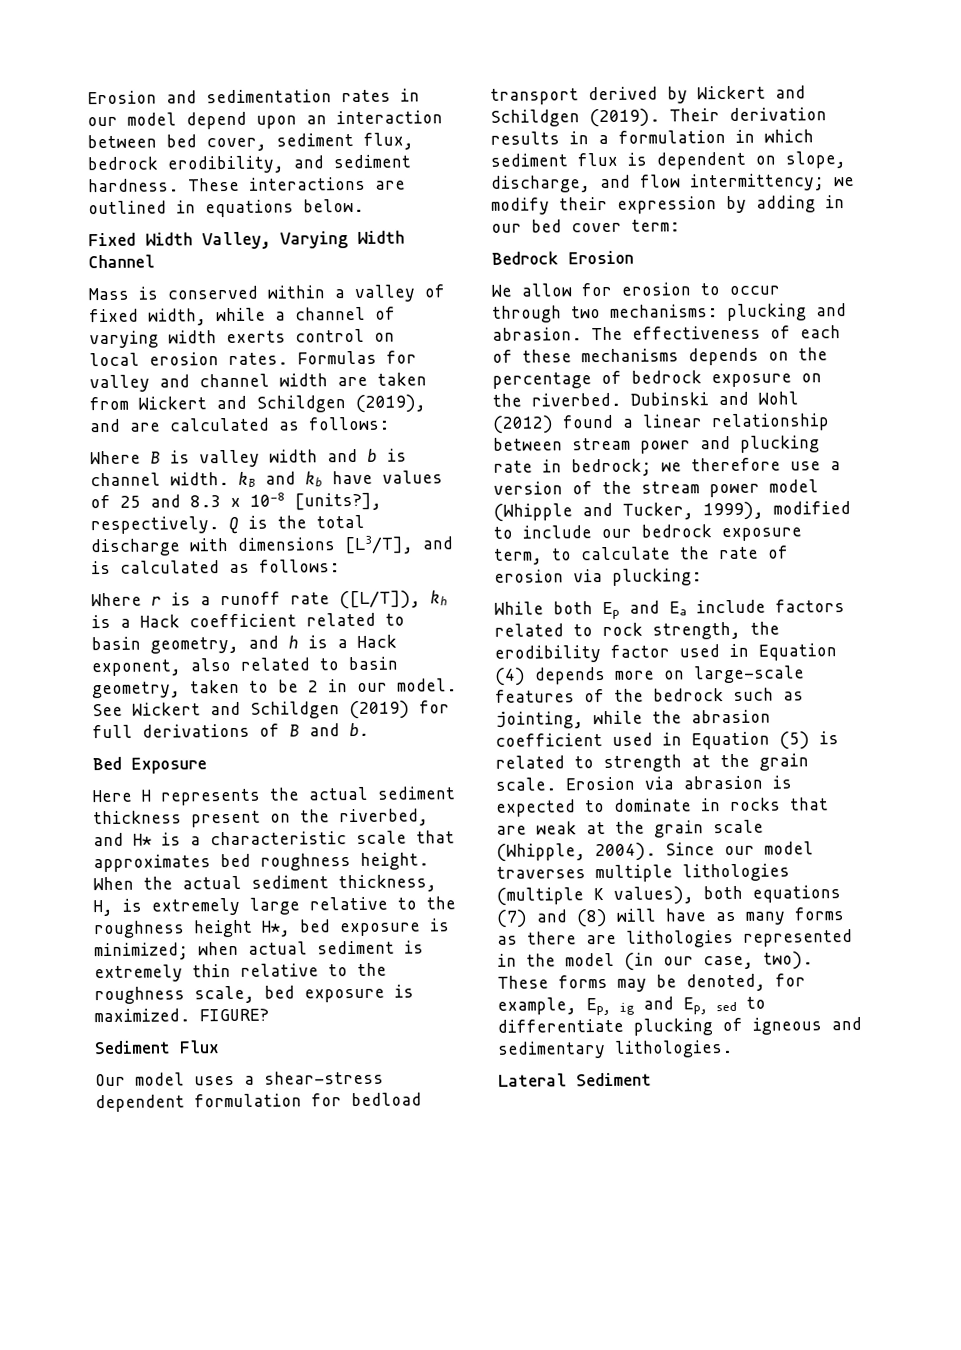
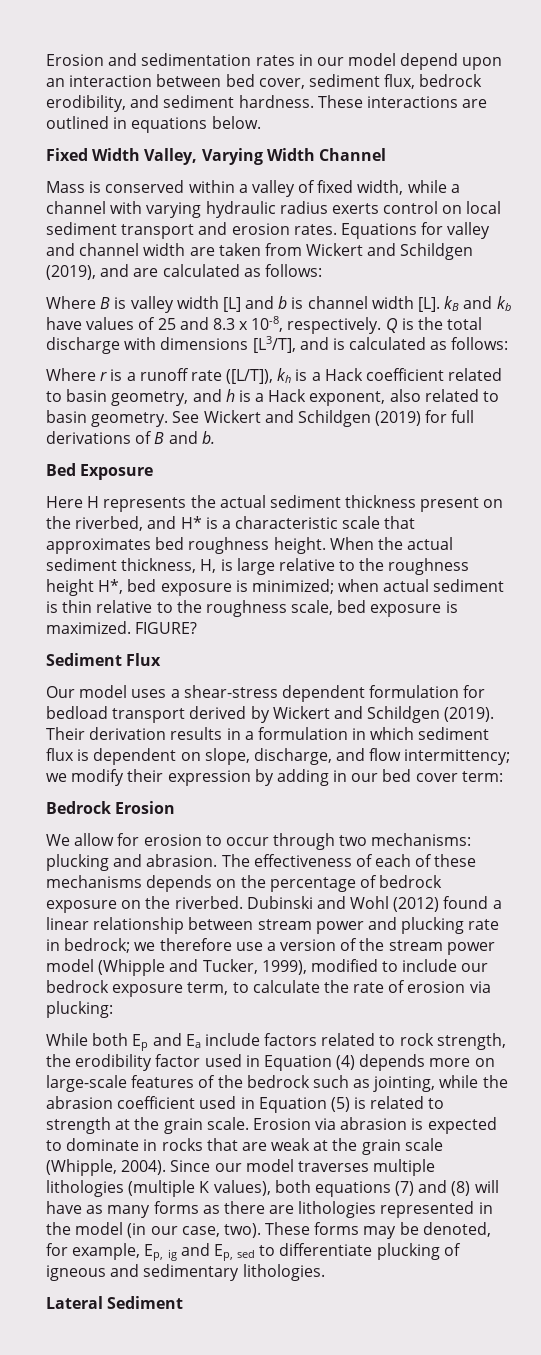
[375,306,396,320] [89,330,217,349] of varying width -> [110,201,328,218] with varying hydraulic radius
(140, 359) none -> [46,222,228,239] sediment transport and
[297,350,377,365] Formulas -> [340,223,417,239] Equations
(318, 456) none -> [222,297,241,312] [L]
[170,472,229,486] width. -> [371,296,441,312] width [L].
[250,492,382,511] 10-8 [units?], -> [251,316,284,332] 10-8,
[92,678,457,699] geometry, taken to be 2 in our model. -> [91,412,169,427] geometry.
[151,897,240,916] extremely -> (233, 565) none
[94,964,183,983] extremely -> (58, 607) none

